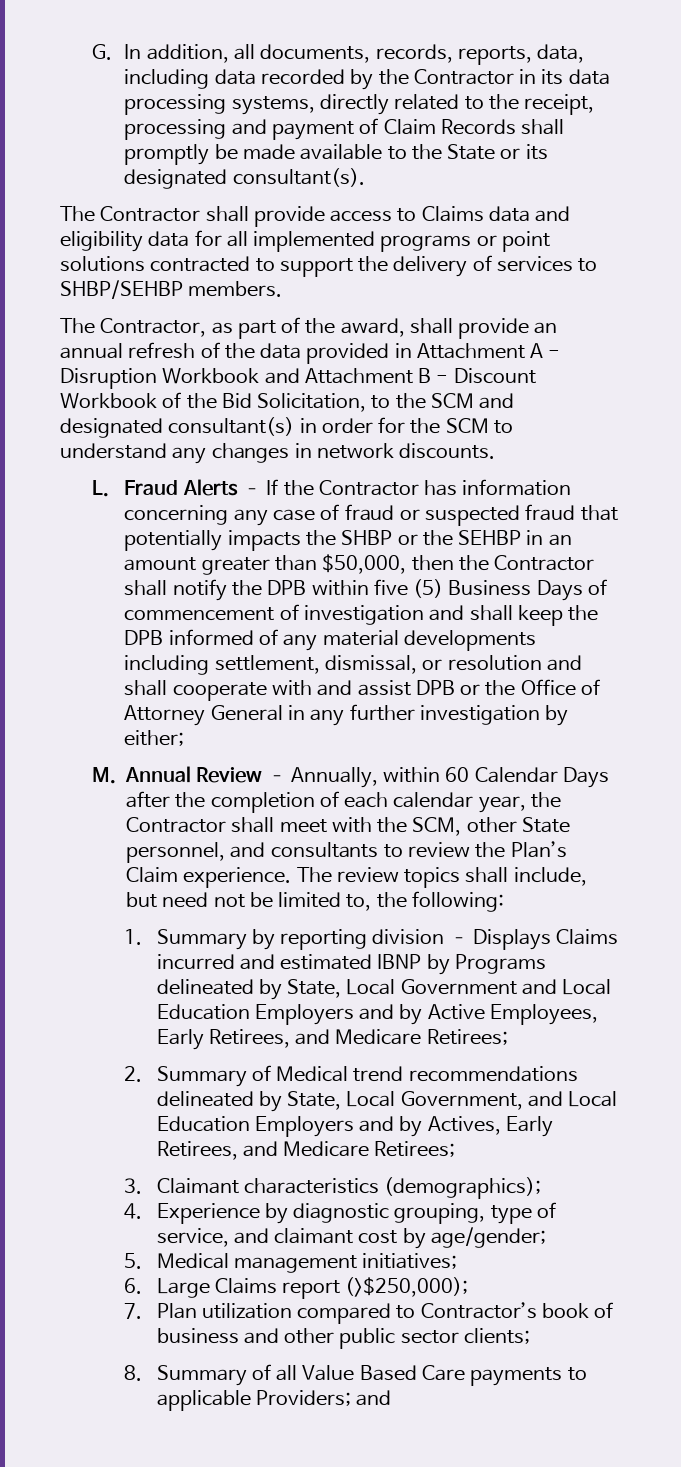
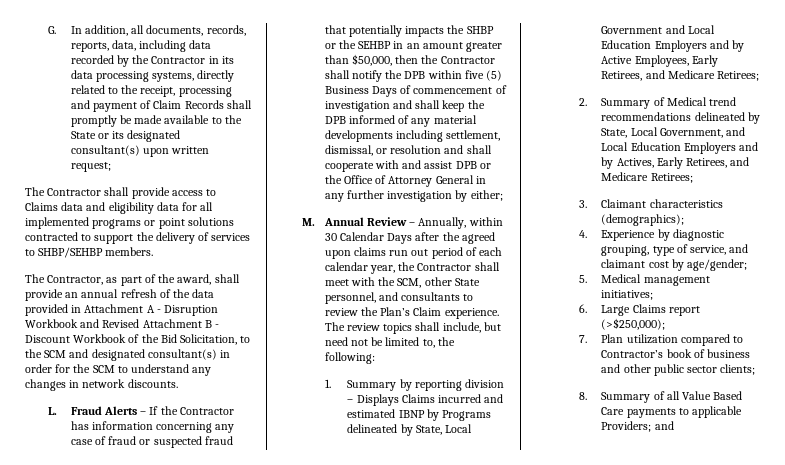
[232,168,365,187] consultant(s). -> [70,145,210,157] [70,162,111,172] consultant(s) upon written request;
(300, 376) none -> [102,319,140,328] Revised
[445,767,470,782] 60 -> [324,233,337,241] 30
[210,792,315,813] completion -> [461,232,495,244] [324,247,463,259] agreed upon claims run out period

